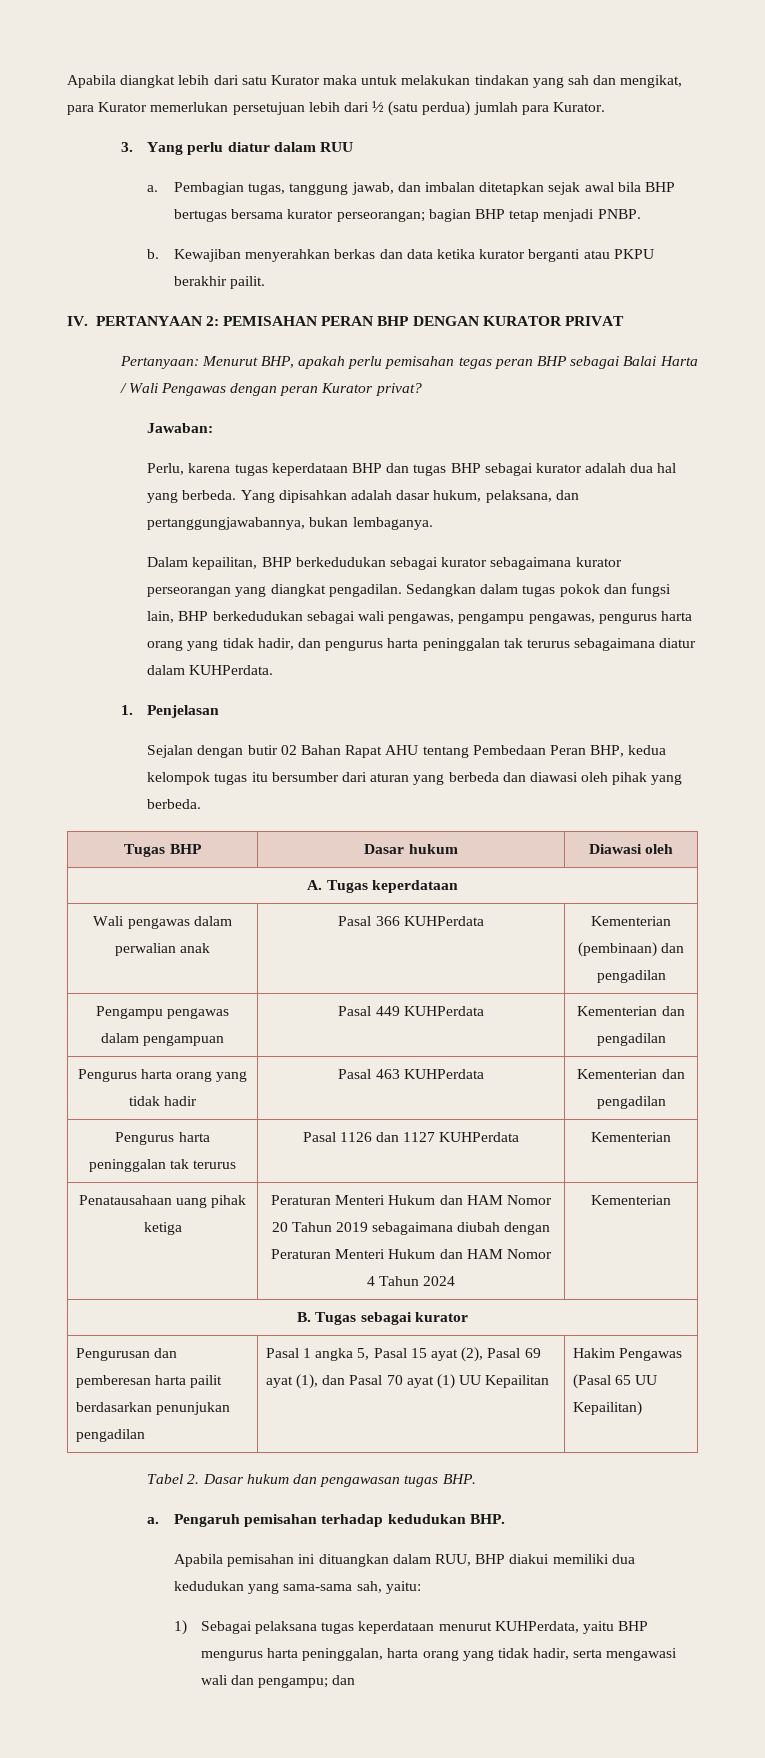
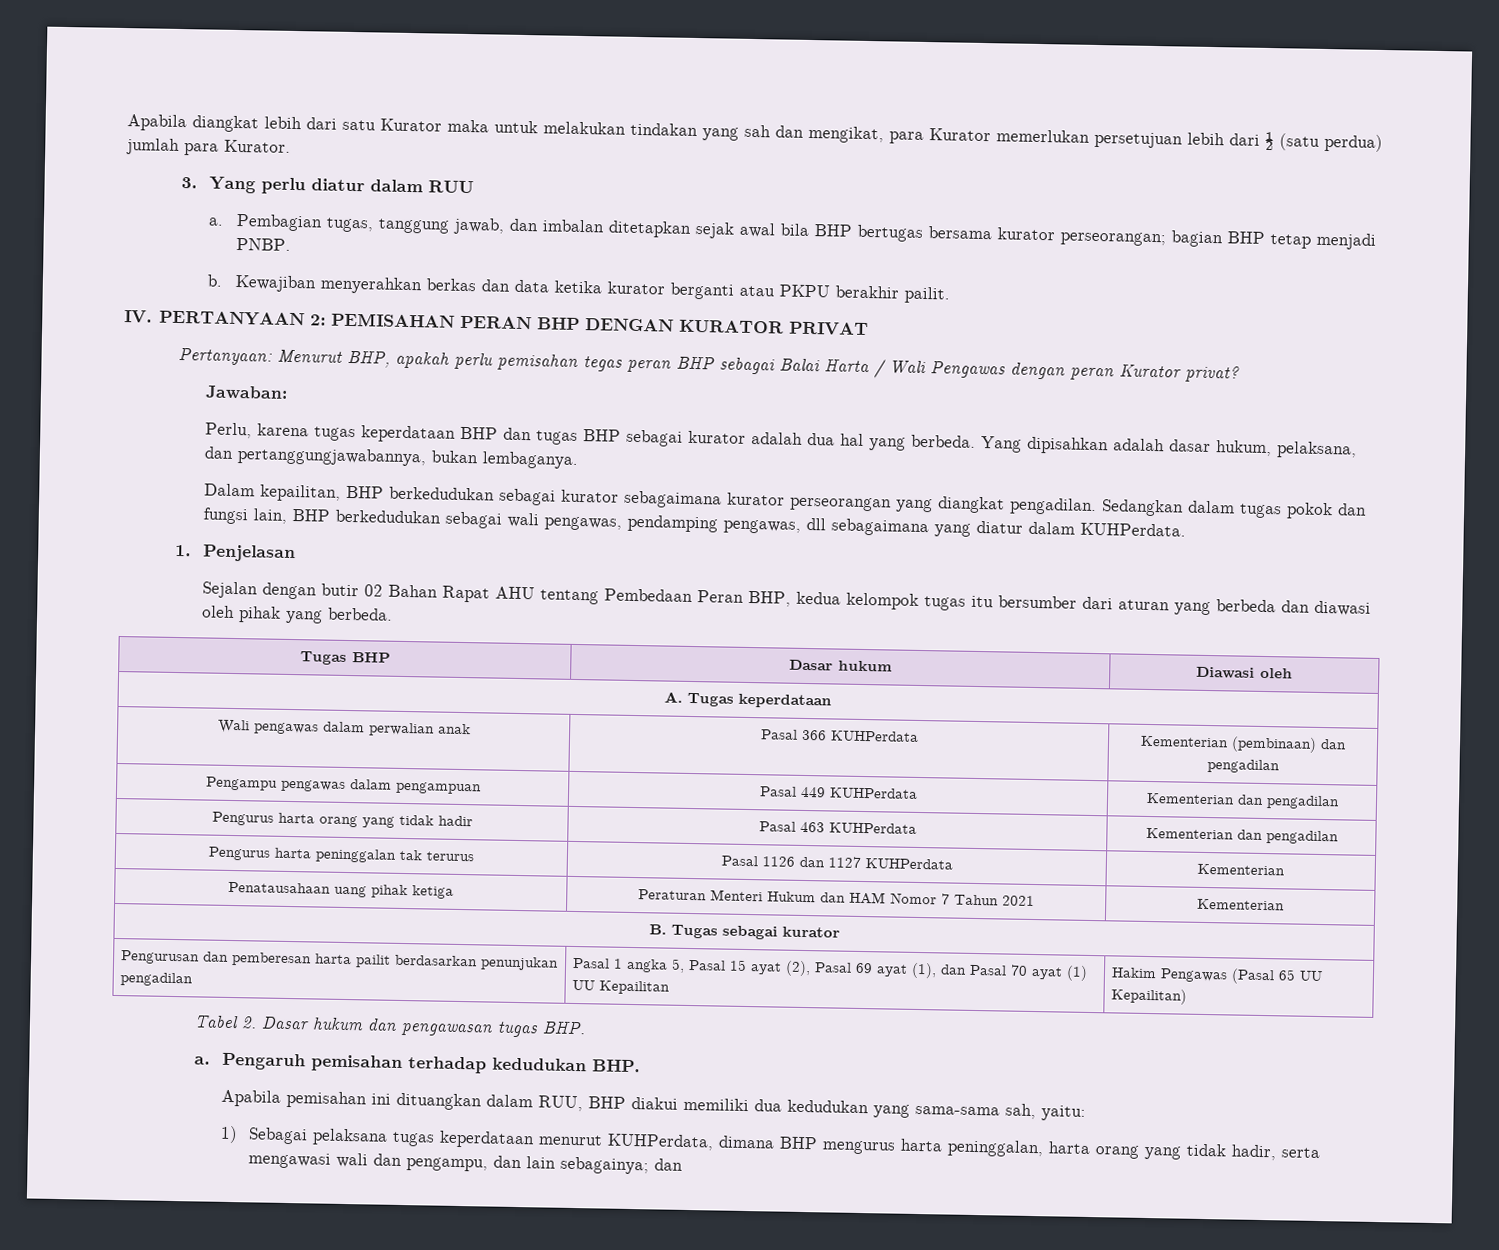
[458,611,692,624] [147,638,656,651] pengampu pengawas, pengurus harta orang yang tidak hadir, dan pengurus harta peninggalan tak terurus sebagaimana -> [627,514,972,537] pendamping pengawas, dll sebagaimana yang
[271,1222,551,1235] [271,1249,552,1259] [366,1276,456,1286] 20 Tahun 2019 sebagaimana diubah dengan Peraturan Menteri Hukum dan HAM Nomor 4 Tahun 2024 -> [941,893,1035,907] 7 Tahun 2021
[582,1621,614,1634] yaitu -> [717,1135,775,1149] dimana
[258,1677,329,1688] pengampu; -> [405,1155,649,1175] pengampu, dan lain sebagainya;

